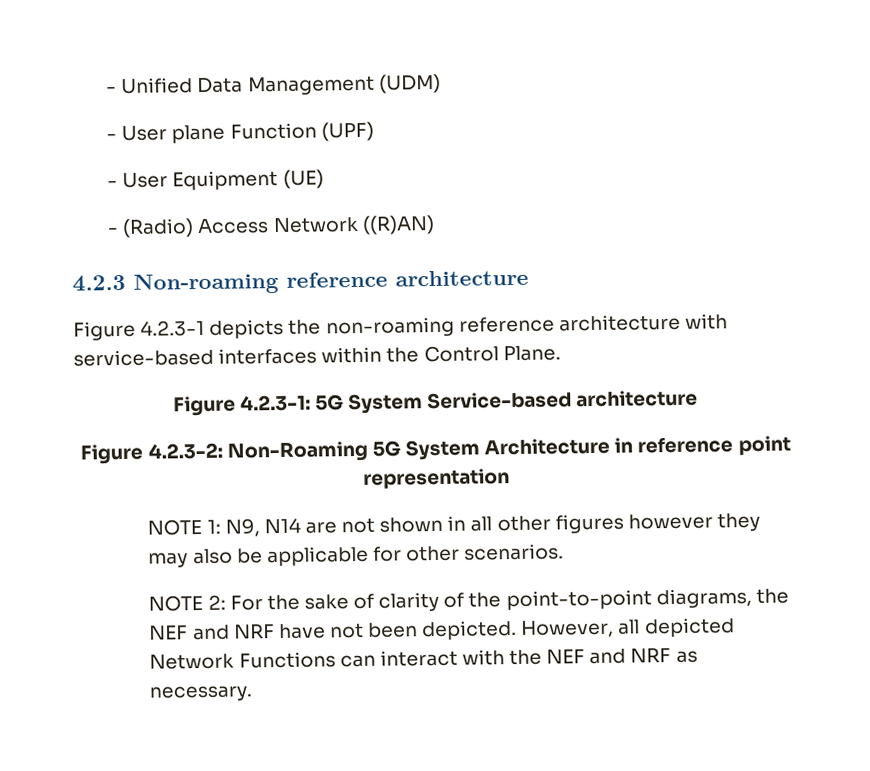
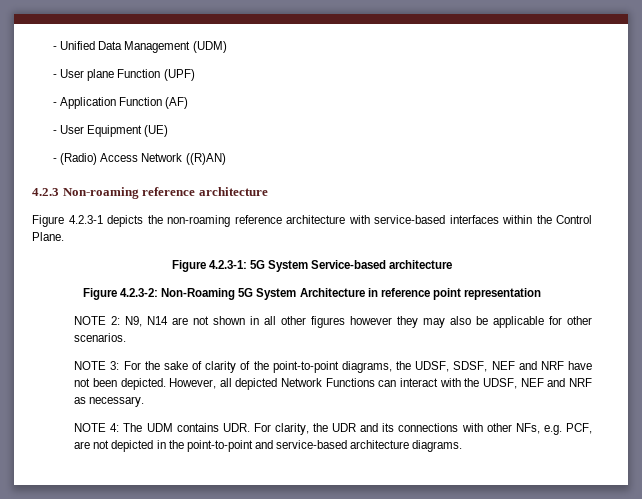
(374, 131) none -> [53,97,189,109] // - Application Function (AF)
[206,519,221,534] 1: -> [111,316,121,325] 2:
[207,594,226,610] 2: -> [110,361,120,370] 3:
(789, 596) none -> [415,361,488,372] UDSF, SDSF,
(543, 657) none -> [483,378,518,389] UDSF,
(253, 693) none -> [74,423,593,435] [74,440,463,452] // NOTE 4: The UDM contains UDR. For clarity, the UDR and its connections with other NFs, e.g. PCF, are not depicted in the point-to-point and service-based architecture diagrams.

